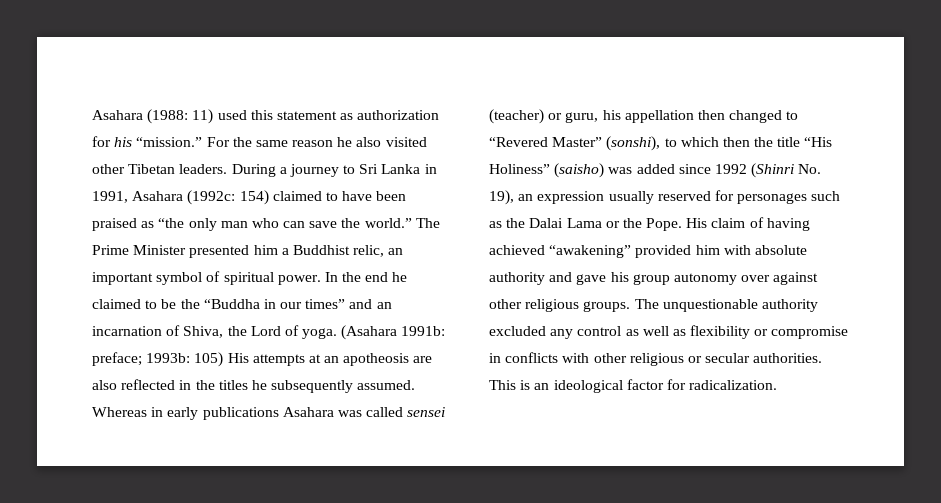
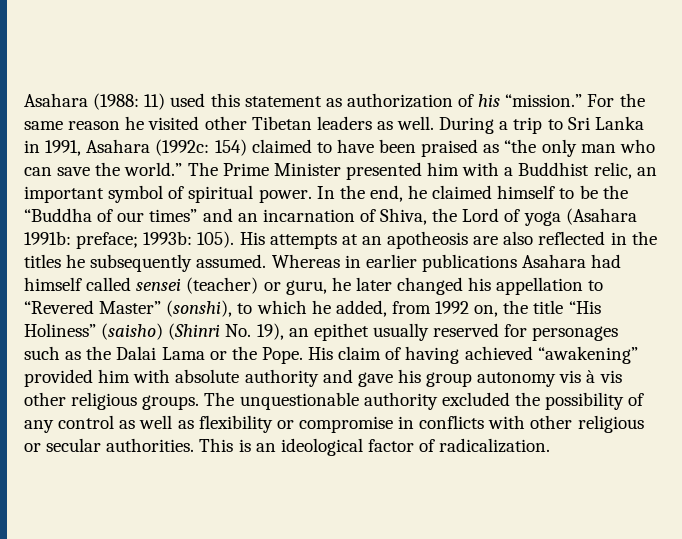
[92,136,111,147] for -> [458,94,475,107] of
[356,137,382,147] also -> (145, 123) none
[179,164,228,174] leaders. -> [316,116,435,130] leaders as well.
[289,164,339,177] journey -> [513,117,543,134] trip
(278, 250) none -> [462,162,500,176] with
[365,272,389,282] end -> [369,185,403,202] end,
(141, 304) none -> [497,185,556,199] himself
[263,299,276,309] in -> [97,209,114,222] of
[302,328,338,339] yoga. -> [523,211,561,226] yoga
[194,352,224,367] 105) -> [197,231,235,248] 105).
[167,407,199,420] early -> [365,254,417,268] earlier
[337,410,362,417] was -> [591,254,622,268] [24,277,82,291] had himself
[602,110,783,123] his appellation then changed -> [331,277,584,295] he later changed his appellation
[722,137,750,147] then -> [311,300,499,317] he added, from 1992 on,
[608,164,747,174] was added since 1992 -> (164, 331) none
[537,191,605,204] expression -> [313,323,369,341] epithet
[741,272,819,285] over against -> [559,370,622,383] vis à vis
(546, 331) none -> [514,392,645,410] the possibility of
[666,379,686,390] for -> [419,439,436,452] of

